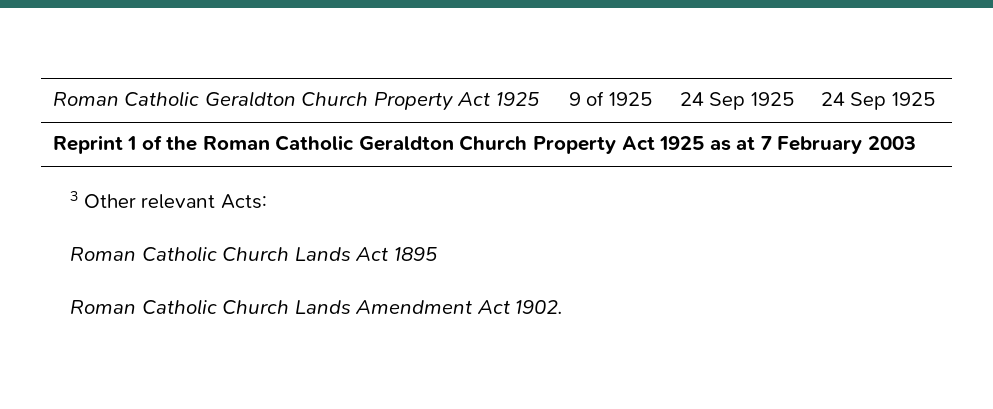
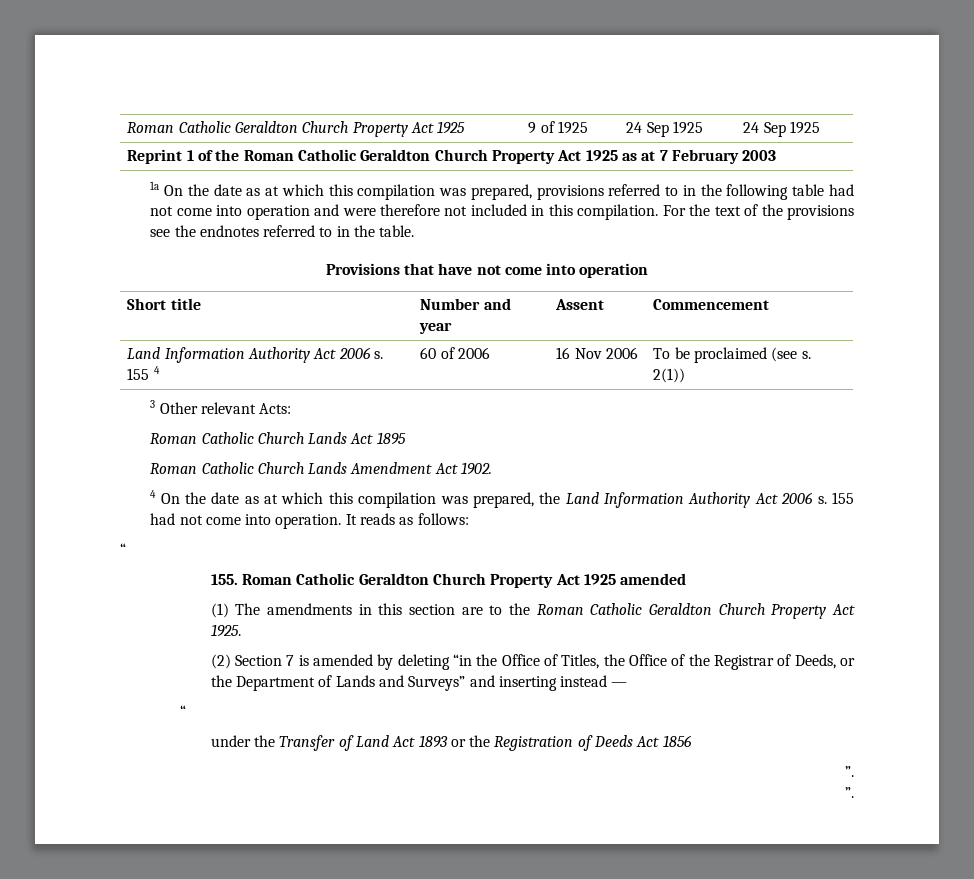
(916, 143) none -> [150,181,855,200] [150,204,854,220] [150,225,415,237] [325,263,649,278] [127,298,201,310] [420,298,511,310] [419,322,453,334] [555,299,605,310] [653,299,770,310] [127,347,384,363] [127,366,160,380] [420,347,491,359] [556,347,639,359] [653,347,811,363] [653,368,686,383] // 1a On the date as at which this compilation was prepared, provisions referred to in the following table had not come into operation and were therefore not included in this compilation. For the text of the provisions see the endnotes referred to in the table. // Provisions that have not come into operation // Short title | Number and year | Assent | Commencement // Land Information Authority Act 2006 s. 155 4 | 60 of 2006 | 16 Nov 2006 | To be proclaimed (see s. 2(1))
(564, 307) none -> [150,490,855,508] [150,513,469,529] [120,543,126,555] [210,573,687,588] [210,603,856,619] [210,624,241,637] [210,654,856,670] [210,675,628,691] [180,705,187,717] [210,735,692,751] [845,766,854,777] [845,787,854,798] // 4 On the date as at which this compilation was prepared, the Land Information Authority Act 2006 s. 155 had not come into operation. It reads as follows: // “ // 155. Roman Catholic Geraldton Church Property Act 1925 amended // (1) The amendments in this section are to the Roman Catholic Geraldton Church Property Act 1925. // (2) Section 7 is amended by deleting “in the Office of Titles, the Office of the Registrar of Deeds, or the Department of Lands and Surveys” and inserting instead — // “ // under the Transfer of Land Act 1893 or the Registration of Deeds Act 1856 // ”. // ”.

